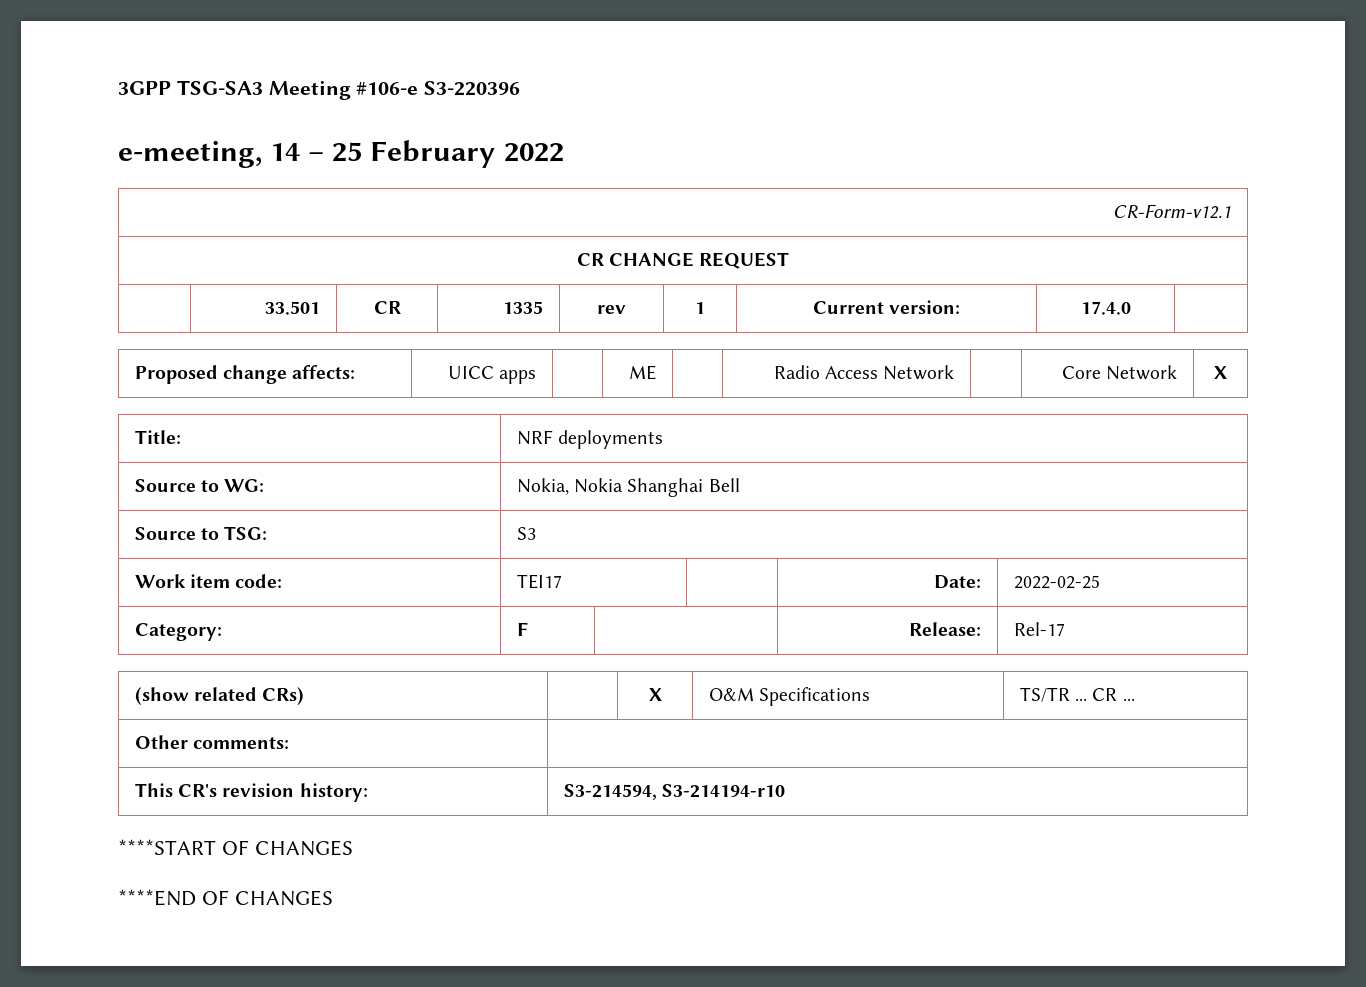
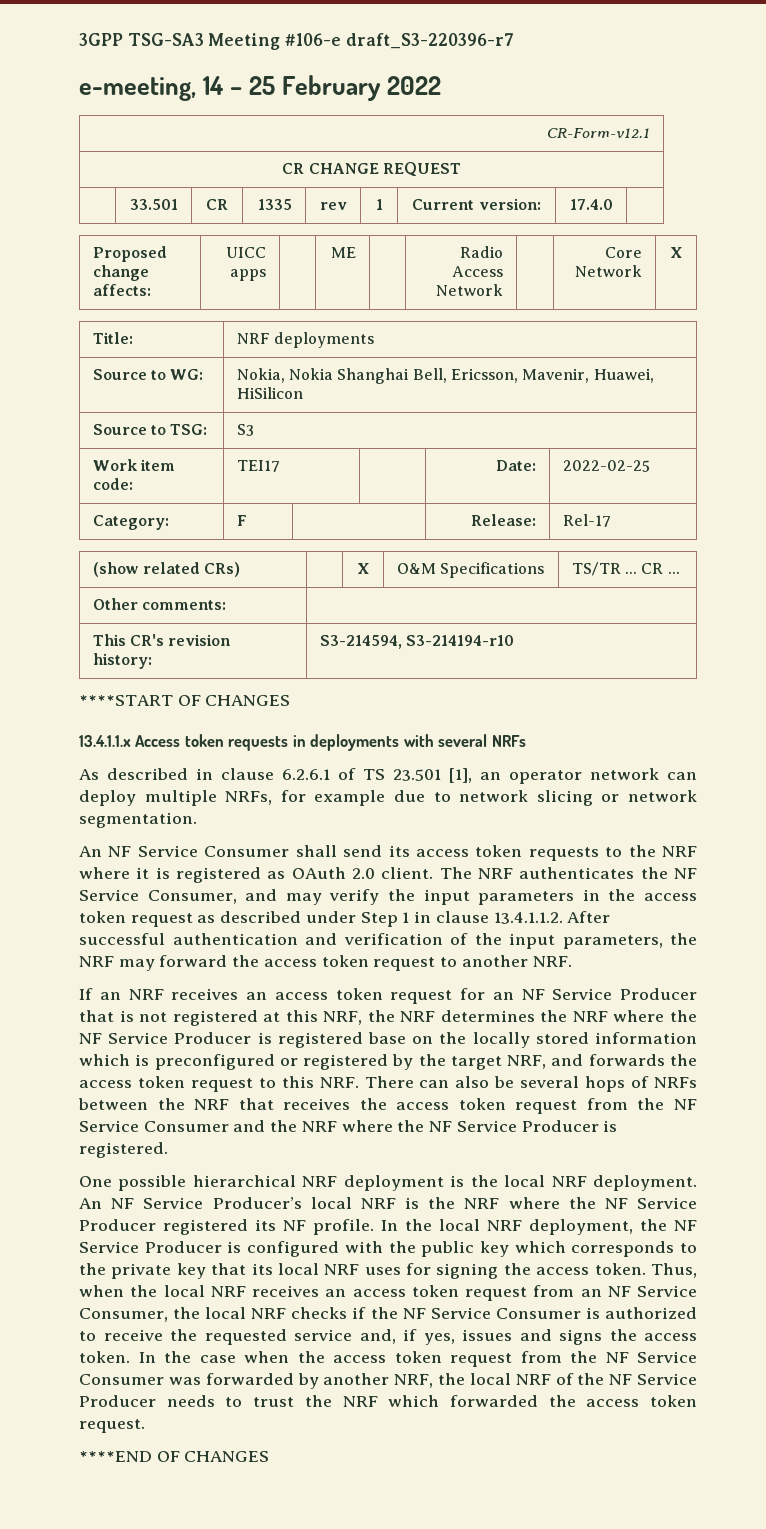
[424,81,521,96] S3-220396 -> [345,33,514,49] draft_S3-220396-r7
[708,478,740,492] Bell -> [412,368,654,383] [236,387,303,399] Bell, Ericsson, Mavenir, Huawei, HiSilicon
(353, 848) none -> [79,734,526,751] [79,768,697,784] [79,790,698,806] [79,812,197,828] [79,845,697,861] [79,867,697,883] [79,889,698,905] [79,911,611,927] [79,933,697,949] [79,955,572,971] [79,988,697,1004] [79,1010,698,1026] [79,1032,697,1048] [79,1054,697,1070] [79,1076,697,1092] [78,1098,697,1114] [79,1120,618,1132] [79,1142,168,1158] [79,1175,698,1191] [79,1197,697,1209] [79,1219,697,1235] [79,1241,697,1257] [79,1263,698,1279] [79,1285,697,1301] [79,1307,697,1322] [79,1329,697,1345] [79,1351,697,1367] [79,1373,697,1389] [79,1395,697,1407] [79,1419,145,1433] // 13.4.1.1.x Access token requests in deployments with several NRFs // As described in clause 6.2.6.1 of TS 23.501 [1], an operator network can deploy multiple NRFs, for example due to network slicing or network segmentation. // An NF Service Consumer shall send its access token requests to the NRF where it is registered as OAuth 2.0 client. The NRF authenticates the NF Service Consumer, and may verify the input parameters in the access token request as described under Step 1 in clause 13.4.1.1.2. After successful authentication and verification of the input parameters, the NRF may forward the access token request to another NRF. // If an NRF receives an access token request for an NF Service Producer that is not registered at this NRF, the NRF determines the NRF where the NF Service Producer is registered base on the locally stored information which is preconfigured or registered by the target NRF, and forwards the access token request to this NRF. There can also be several hops of NRFs between the NRF that receives the access token request from the NF Service Consumer and the NRF where the NF Service Producer is registered. // One possible hierarchical NRF deployment is the local NRF deployment. An NF Service Producer’s local NRF is the NRF where the NF Service Producer registered its NF profile. In the local NRF deployment, the NF Service Producer is configured with the public key which corresponds to the private key that its local NRF uses for signing the access token. Thus, when the local NRF receives an access token request from an NF Service Consumer, the local NRF checks if the NF Service Consumer is authorized to receive the requested service and, if yes, issues and signs the access token. In the case when the access token request from the NF Service Consumer was forwarded by another NRF, the local NRF of the NF Service Producer needs to trust the NRF which forwarded the access token request.

